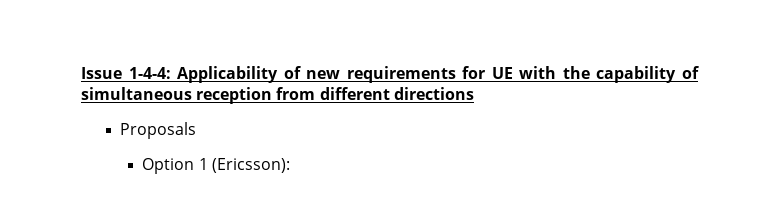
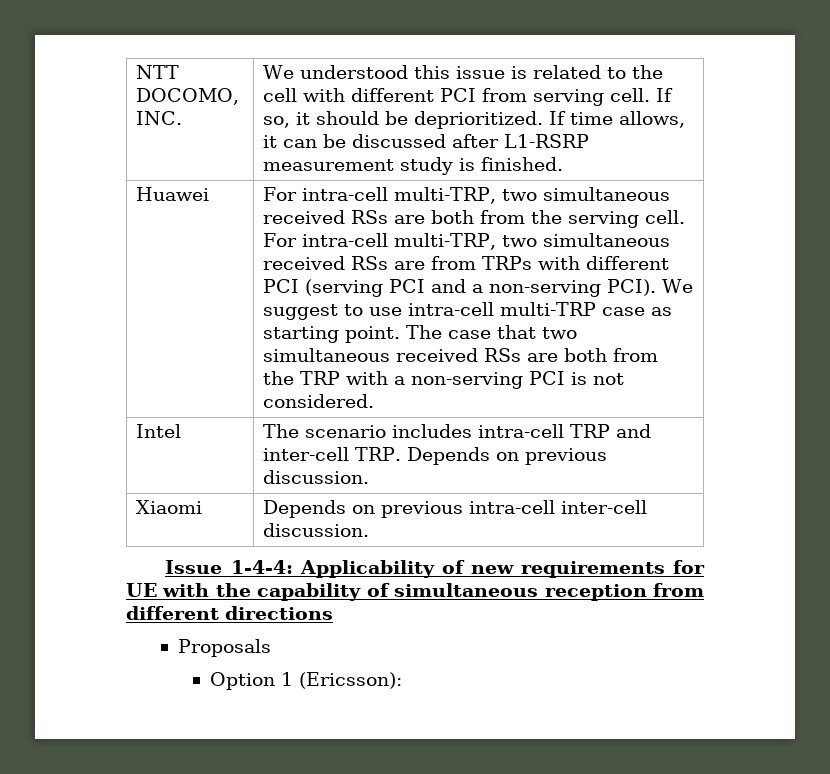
(81, 73) none -> [136,65,180,79] [136,88,240,105] [136,111,183,125] [263,65,664,79] [263,88,674,106] [263,111,686,129] [263,134,590,148] [263,157,564,175] [136,187,210,201] [263,187,670,204] [263,210,686,228] [263,233,670,250] [263,256,670,270] [263,279,694,297] [263,302,673,320] [263,325,578,343] [263,348,659,362] [263,371,625,389] [263,394,375,408] [136,424,182,438] [263,424,652,438] [263,447,607,465] [263,470,370,484] [136,500,203,514] [263,500,648,518] [263,523,370,537] NTT DOCOMO, INC. | We understood this issue is related to the cell with different PCI from serving cell. If so, it should be deprioritized. If time allows, it can be discussed after L1-RSRP measurement study is finished. // Huawei | For intra-cell multi-TRP, two simultaneous received RSs are both from the serving cell. For intra-cell multi-TRP, two simultaneous received RSs are from TRPs with different PCI (serving PCI and a non-serving PCI). We suggest to use intra-cell multi-TRP case as starting point. The case that two simultaneous received RSs are both from the TRP with a non-serving PCI is not considered. // Intel | The scenario includes intra-cell TRP and inter-cell TRP. Depends on previous discussion. // Xiaomi | Depends on previous intra-cell inter-cell discussion. //

